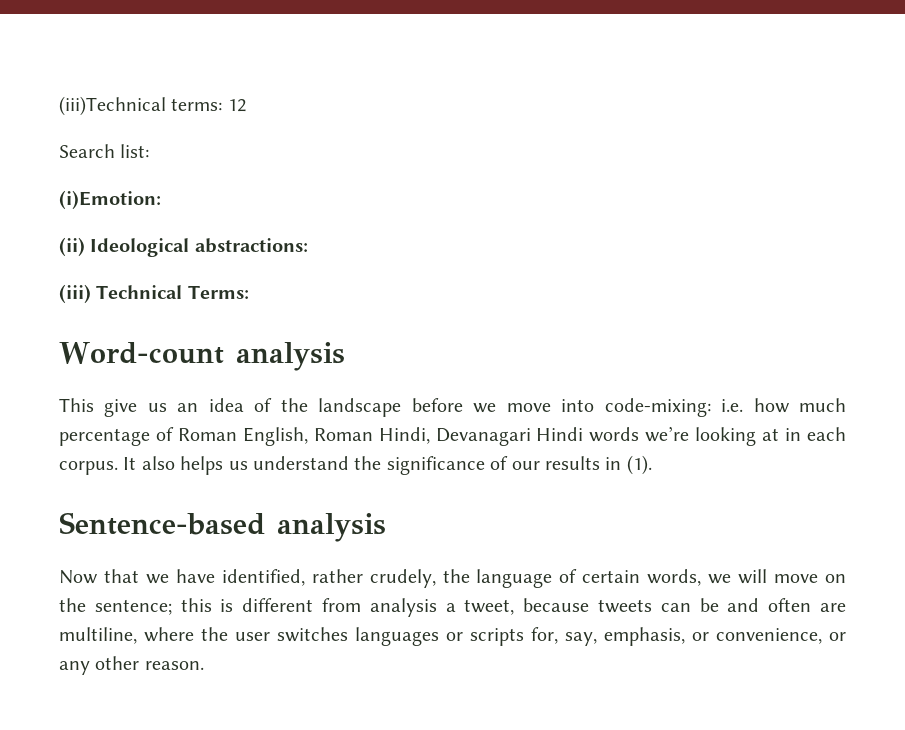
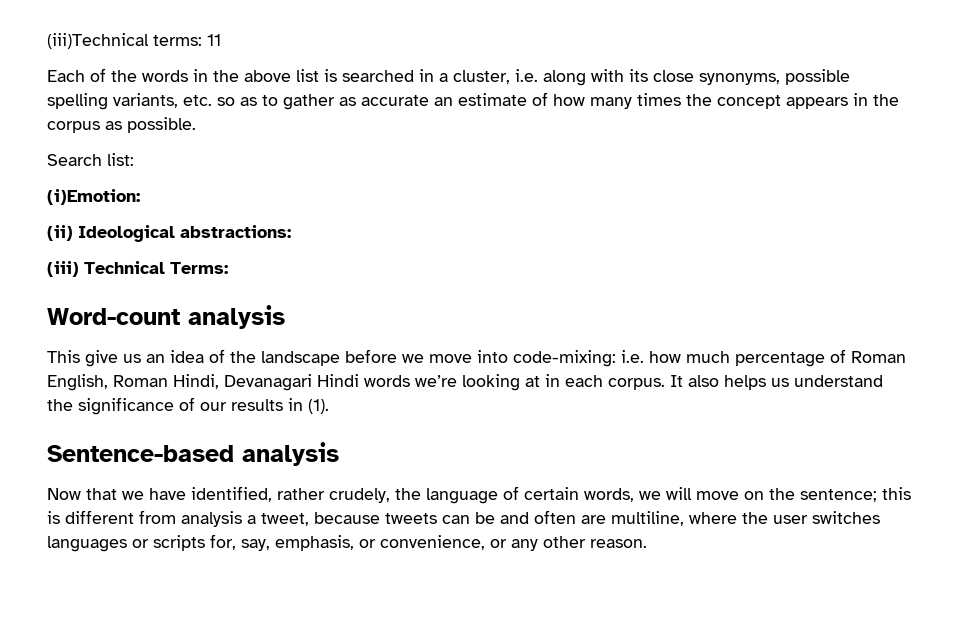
[227,99,246,112] 12 -> [207,34,221,46] [47,68,850,86] [47,92,899,110] [47,117,196,133] 11 // Each of the words in the above list is searched in a cluster, i.e. along with its close synonyms, possible spelling variants, etc. so as to gather as accurate an estimate of how many times the concept appears in the corpus as possible.

